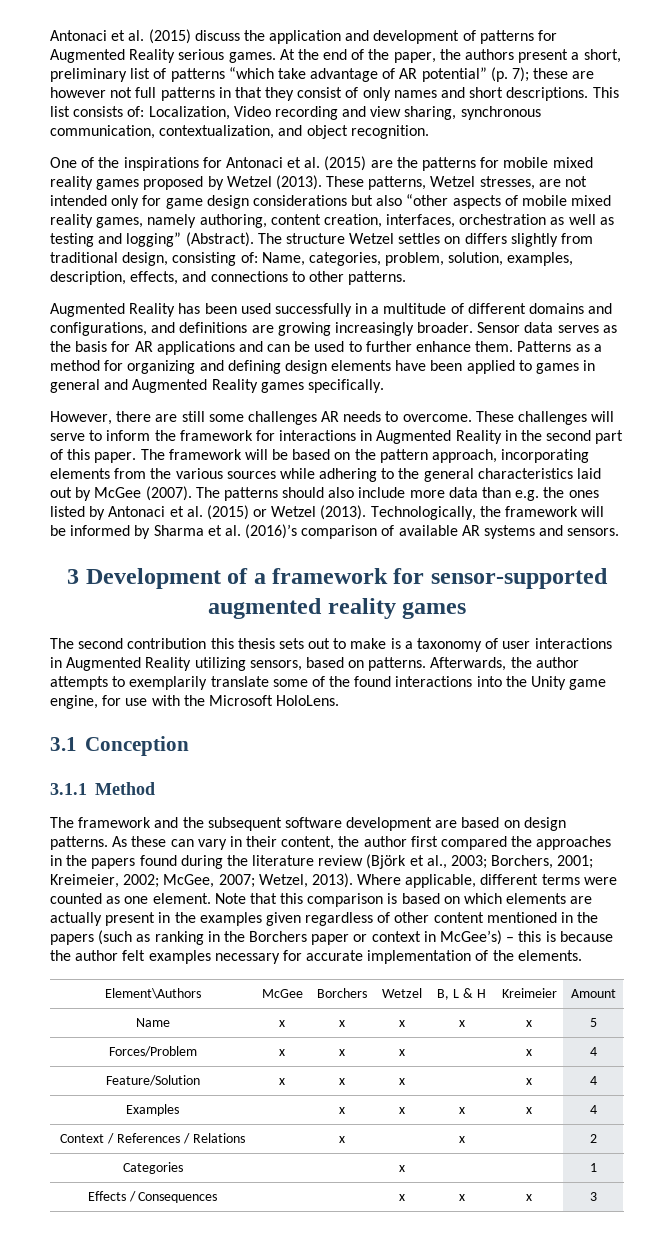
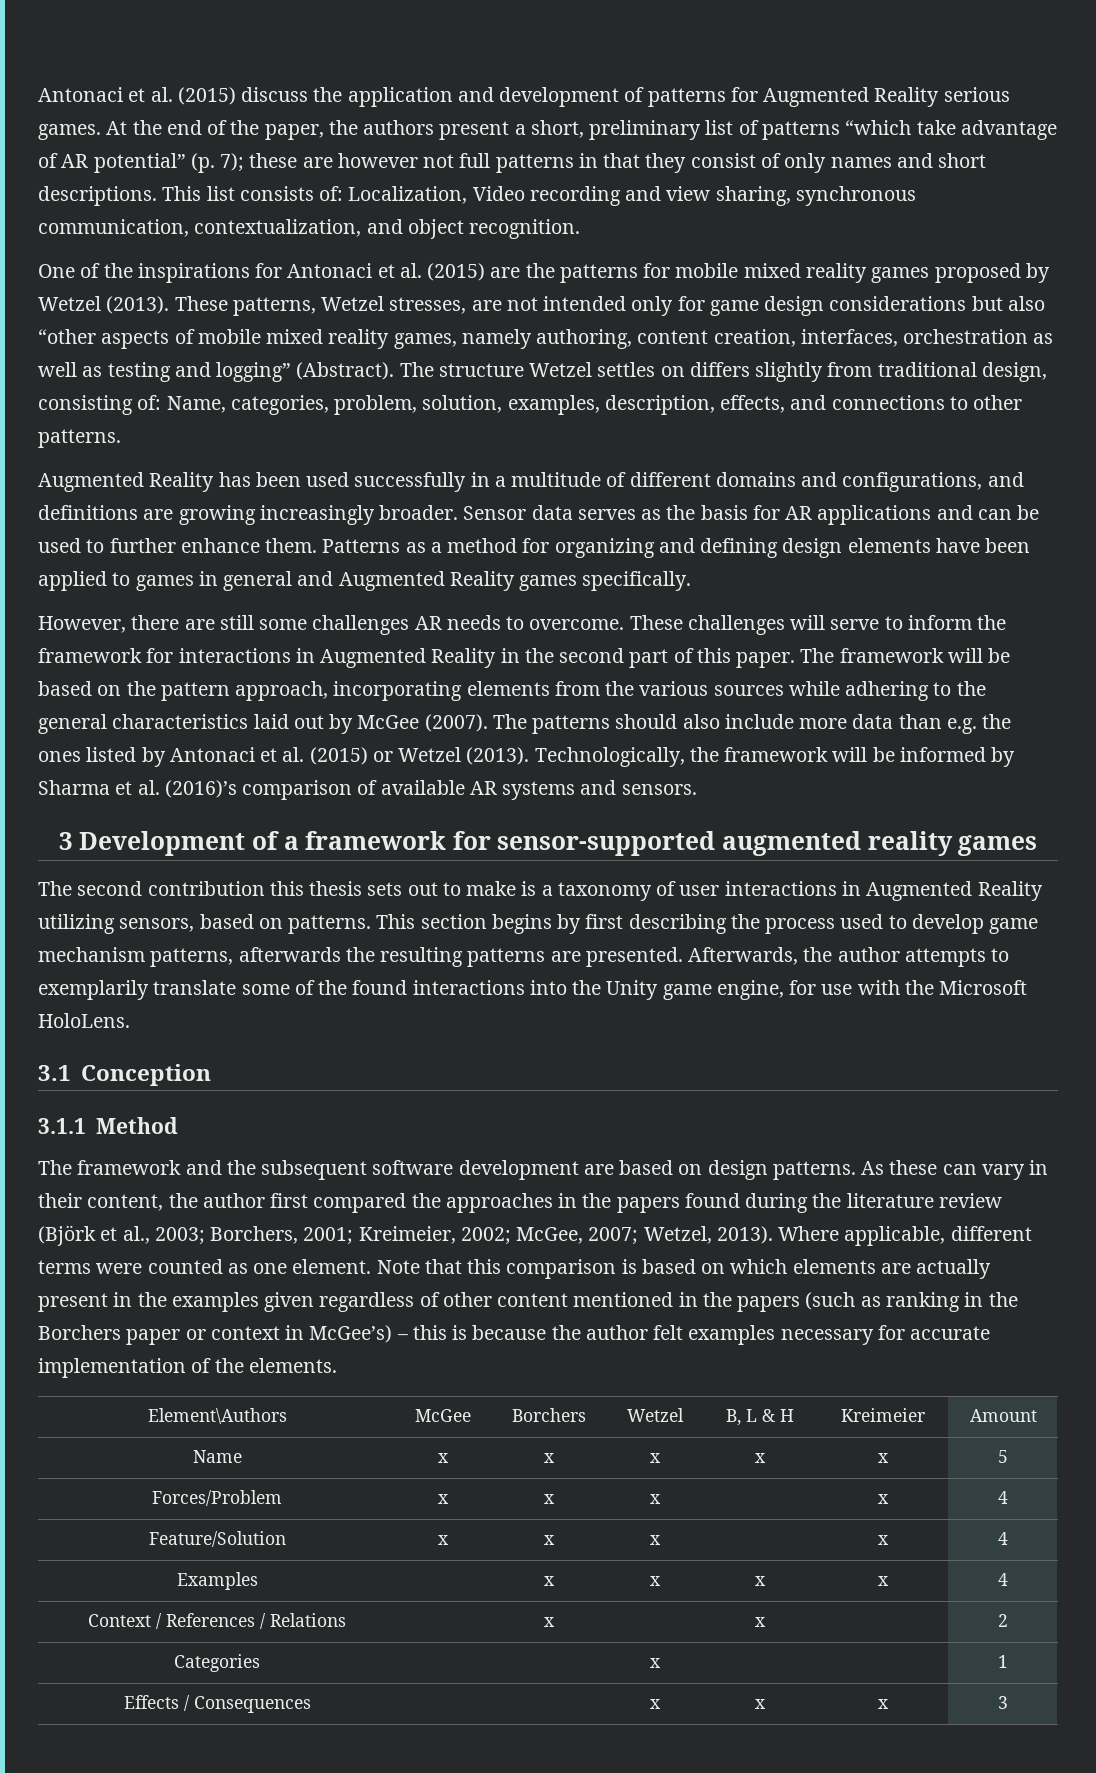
(427, 664) none -> [376,914,1039,934] [38,947,683,967] This section begins by first describing the process used to develop game mechanism patterns, afterwards the resulting patterns are presented.

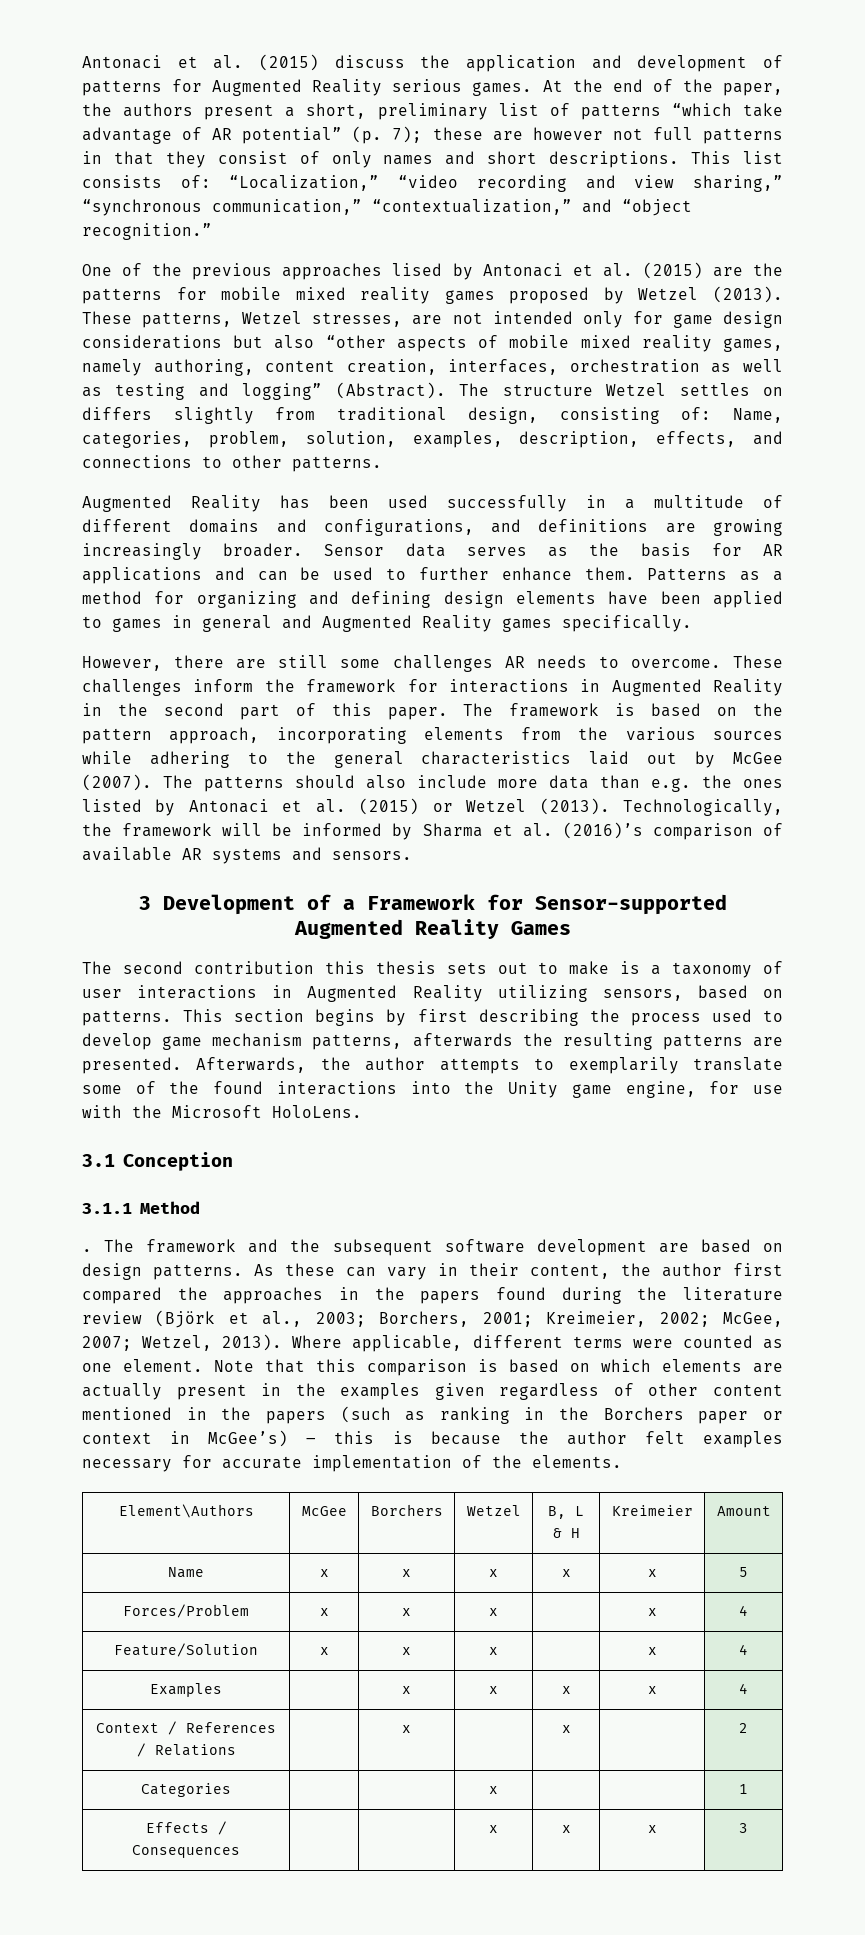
[348,186,525,204] Localization, Video -> [229,175,459,191] “Localization,” “video
[715,186,916,206] [38,219,581,239] sharing, synchronous communication, contextualization, and object recognition. -> [693,175,783,192] [82,199,692,216] [82,223,212,240] sharing,” “synchronous communication,” “contextualization,” and “object recognition.”
[137,263,283,283] inspirations for -> [192,263,473,280] previous approaches lised by
[790,615,903,630] will serve to -> (182, 687) none
[947,648,1011,663] will be -> [615,703,636,716] is
[305,831,1038,856] framework for sensor-supported augmented reality games -> [366,894,727,915] [293,919,571,939] Framework for Sensor-supported Augmented Reality Games
(178, 1125) none -> [82,1249,92,1252] .

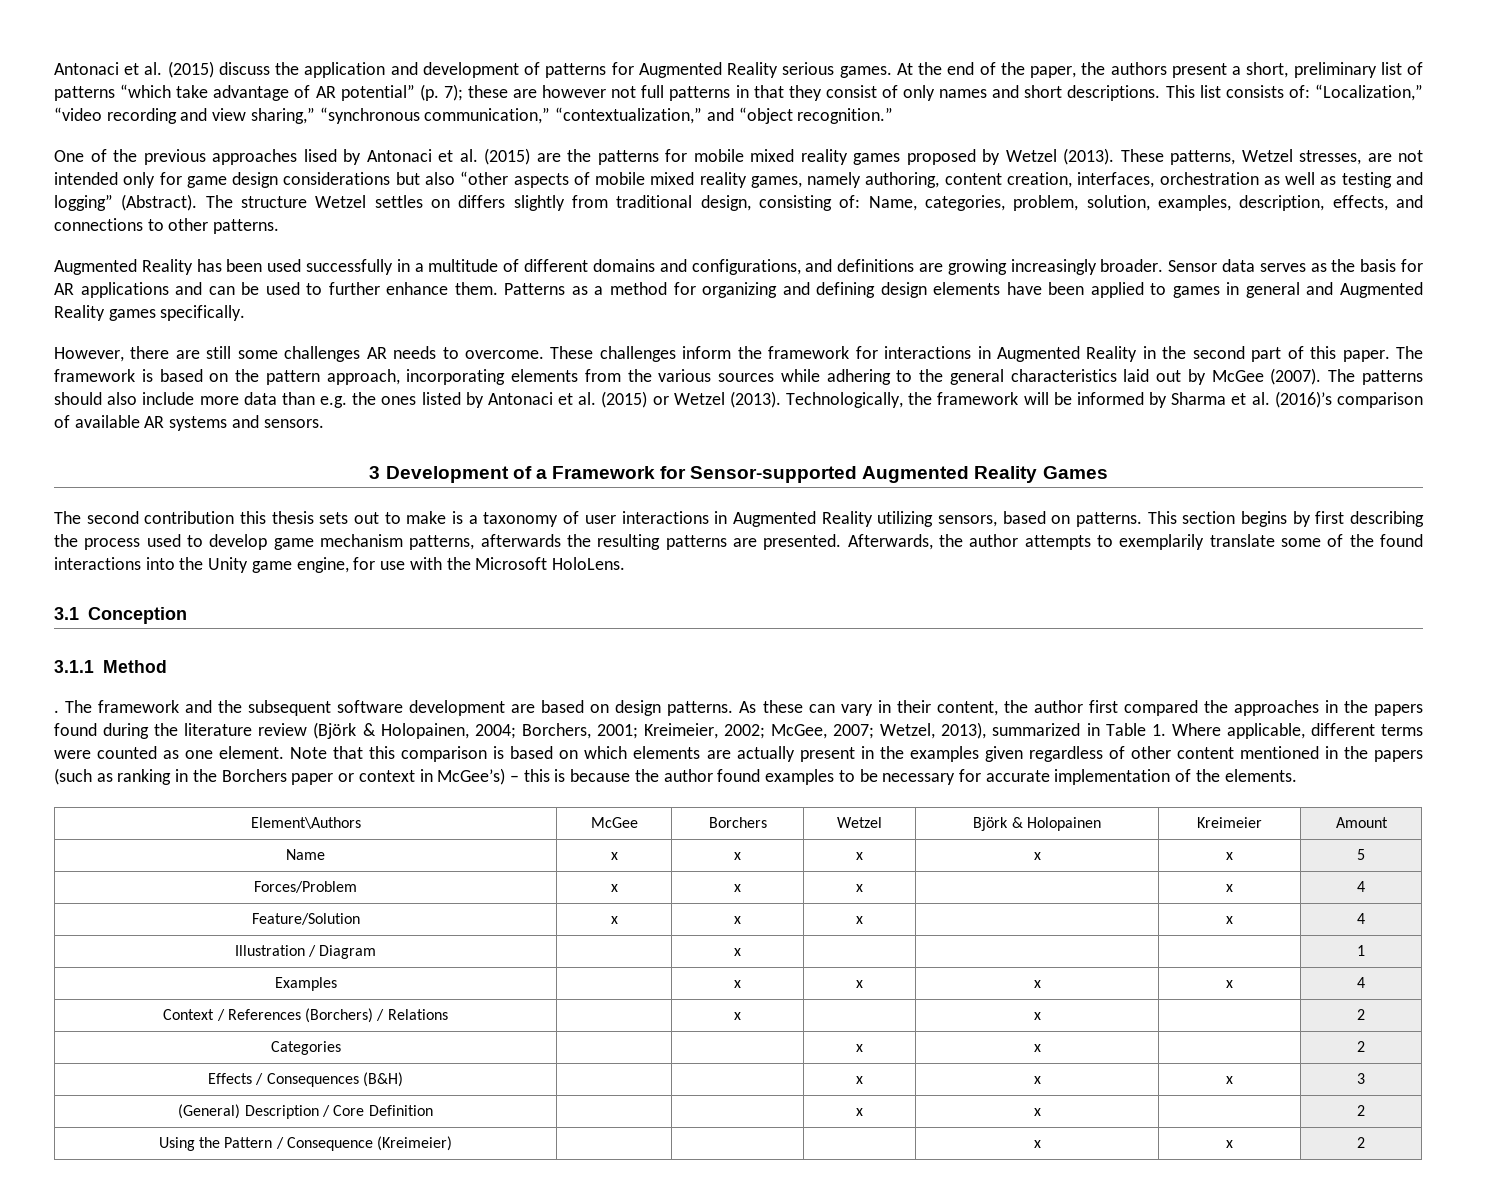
[228,1311,366,1327] et al., 2003; -> [362,723,516,739] & Holopainen, 2004;
[222,1334,283,1351] 2013). -> [941,722,1166,739] 2013), summarized in Table 1.
[644,1431,784,1448] felt examples -> [717,769,878,785] found examples to be
[548,1506,584,1519] [552,1528,580,1538] B, L & H -> [973,817,1101,831] Björk & Holopainen
(748, 1649) none -> [234,945,377,959] [734,948,741,956] [1357,945,1365,956] // Illustration / Diagram | | x | | | | 1
(276, 1727) none -> [305,1008,374,1023] (Borchers)
[739,1784,748,1794] | | 1 -> [1033,1044,1041,1052] [1357,1041,1365,1052] x | | 2
(240, 1851) none -> [362,1072,403,1087] (B&H)
(748, 1828) none -> [178,1104,433,1119] [856,1108,863,1116] [1033,1108,1041,1116] [1357,1105,1365,1116] [158,1136,453,1151] [1033,1140,1041,1148] [1226,1140,1233,1148] [1357,1137,1365,1148] // (General) Description / Core Definition | | | x | x | | 2 // Using the Pattern / Consequence (Kreimeier) | | | | x | x | 2

